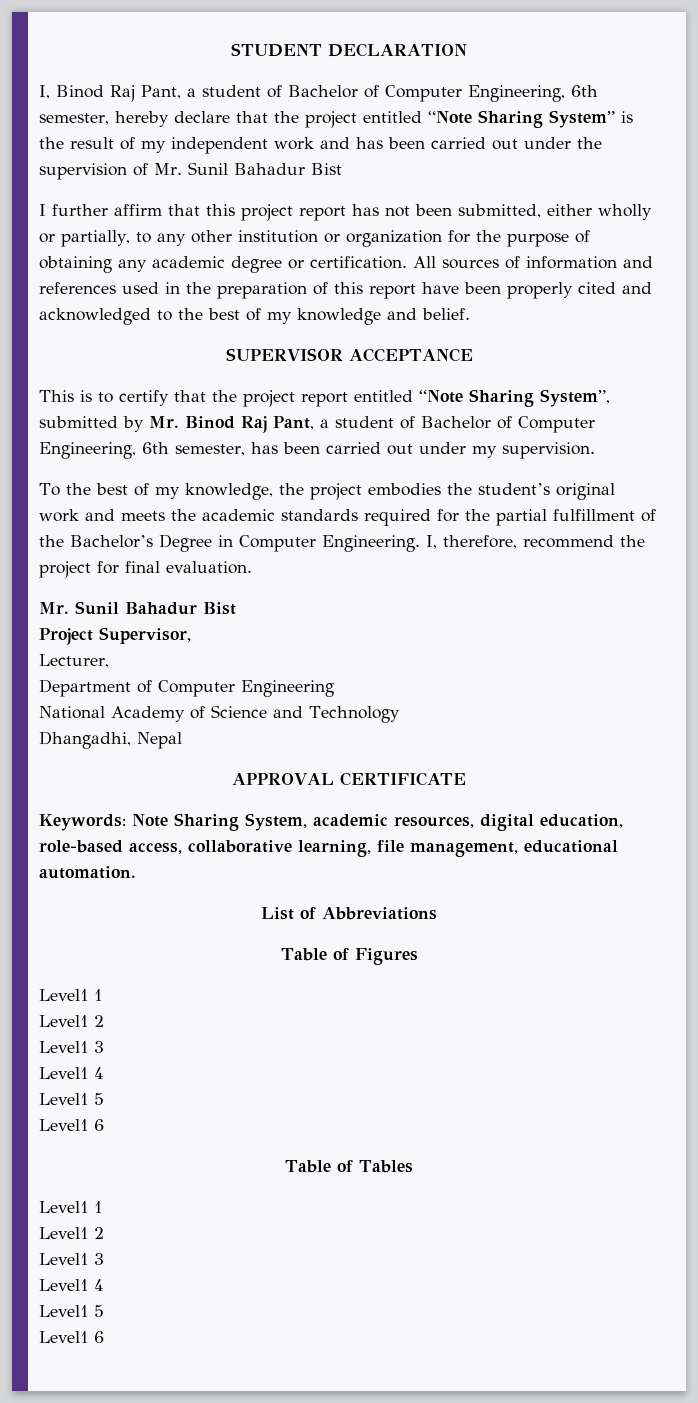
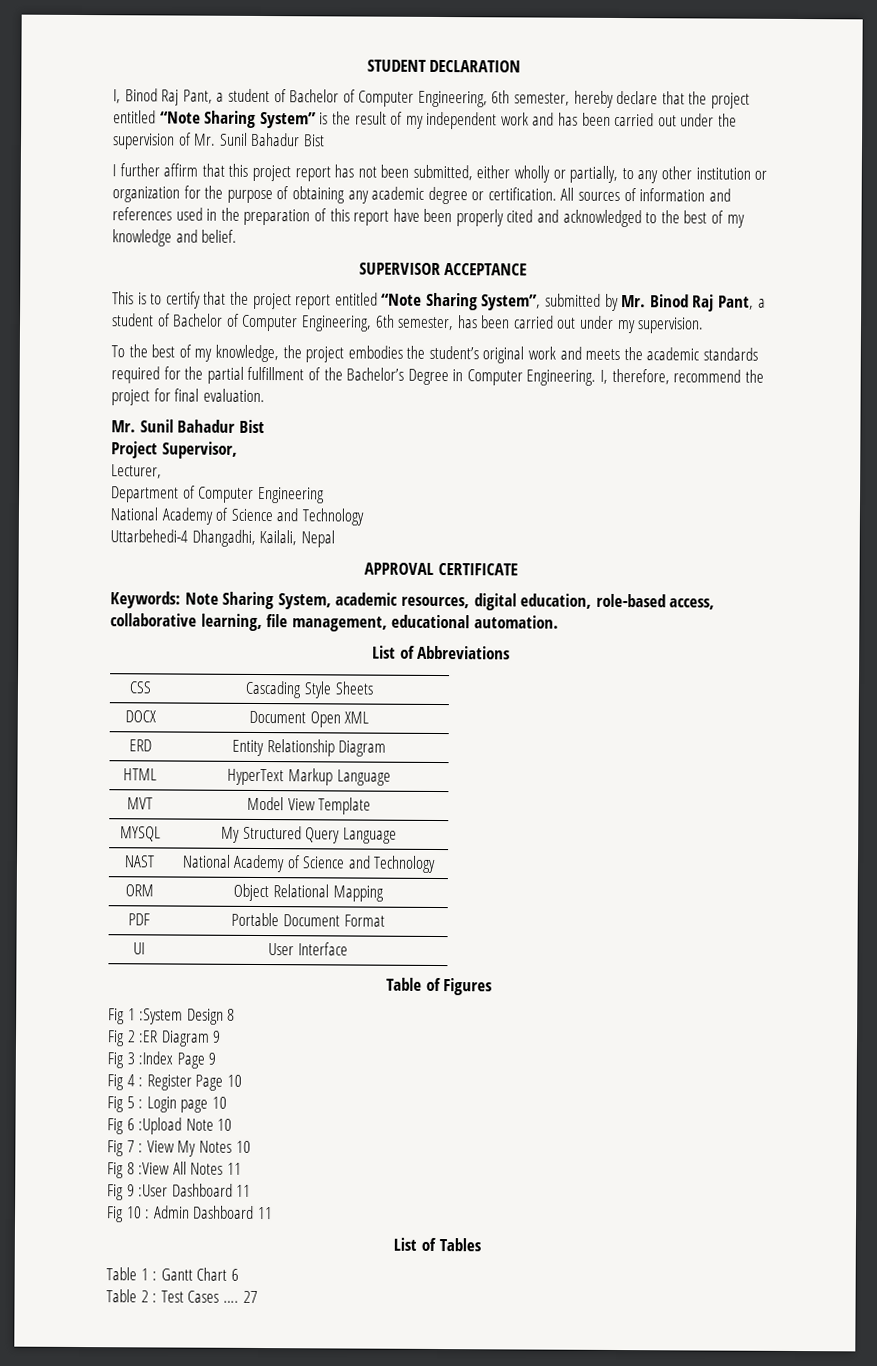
[39,731,131,749] Dhangadhi, -> [110,529,298,547] Uttarbehedi-4 Dhangadhi, Kailali,
(437, 913) none -> [129,681,152,694] [245,680,374,699] [124,710,156,723] [248,710,370,728] [128,739,152,752] [231,739,387,757] [123,768,157,781] [227,768,391,786] [127,797,153,810] [246,796,372,815] [119,826,161,842] [221,825,397,844] [124,855,155,868] [181,854,437,873] [124,884,154,897] [233,883,384,902] [128,913,150,926] [231,912,385,927] [133,942,145,955] [268,942,348,956] // CSS | Cascading Style Sheets // DOCX | Document Open XML // ERD | Entity Relationship Diagram // HTML | HyperText Markup Language // MVT | Model View Template // MYSQL | My Structured Query Language // NAST | National Academy of Science and Technology // ORM | Object Relational Mapping // PDF | Portable Document Format // UI | User Interface
[39,989,102,1001] [39,1015,104,1027] [39,1041,104,1053] [39,1067,104,1079] [39,1093,104,1105] [39,1119,104,1131] [285,1160,413,1173] [39,1201,102,1213] [39,1227,104,1239] [39,1253,104,1265] [39,1279,104,1291] [39,1305,104,1317] [39,1331,104,1343] Level1 1 // Level1 2 // Level1 3 // Level1 4 // Level1 5 // Level1 6 // Table of Tables // Level1 1 // Level1 2 // Level1 3 // Level1 4 // Level1 5 // Level1 6 -> [108,1008,236,1025] [107,1030,222,1047] [107,1051,217,1069] [107,1074,242,1091] [107,1096,227,1113] [107,1117,233,1135] [107,1140,251,1157] [107,1161,242,1179] [107,1183,252,1201] [106,1205,273,1223] [393,1237,481,1252] [106,1267,239,1281] [106,1289,258,1303] Fig 1 :System Design 8 // Fig 2 :ER Diagram 9 // Fig 3 :Index Page 9 // Fig 4 : Register Page 10 // Fig 5 : Login page 10 // Fig 6 :Upload Note 10 // Fig 7 : View My Notes 10 // Fig 8 :View All Notes 11 // Fig 9 :User Dashboard 11 // Fig 10 : Admin Dashboard 11 // List of Tables // Table 1 : Gantt Chart 6 // Table 2 : Test Cases …. 27

